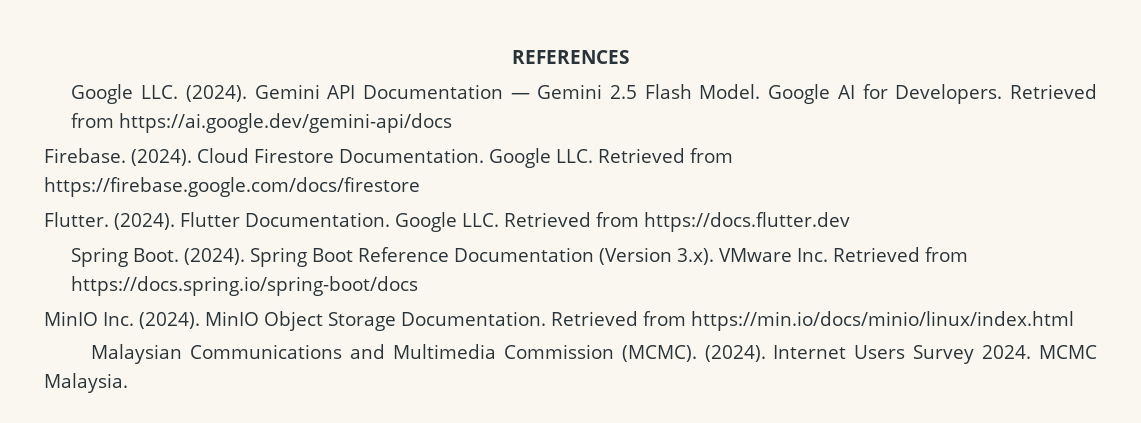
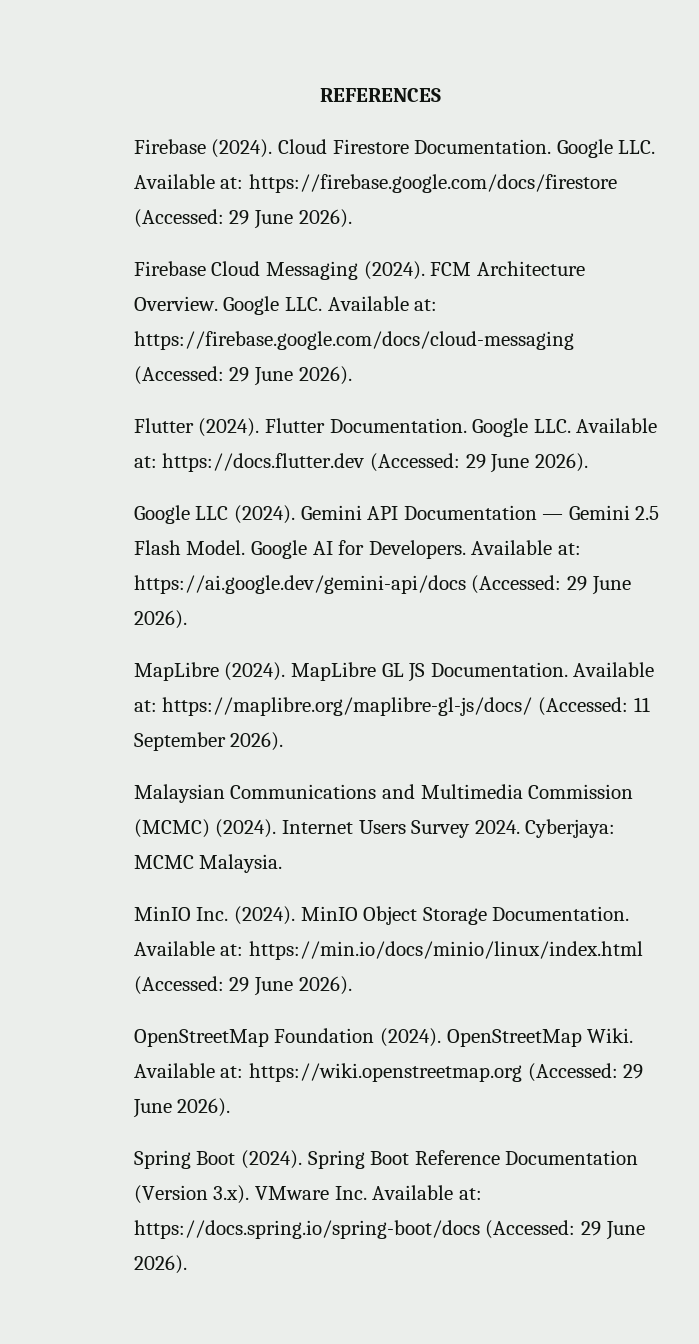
[71,84,179,104] Google LLC. -> [133,139,656,158] [133,174,617,193] [133,209,352,229] [133,261,585,280] [133,296,438,315] [133,331,574,350] [133,366,352,386] [133,418,658,437] [133,453,588,473] [133,505,229,524] Firebase (2024). Cloud Firestore Documentation. Google LLC. Available at: https://firebase.google.com/docs/firestore (Accessed: 29 June 2026). // Firebase Cloud Messaging (2024). FCM Architecture Overview. Google LLC. Available at: https://firebase.google.com/docs/cloud-messaging (Accessed: 29 June 2026). // Flutter (2024). Flutter Documentation. Google LLC. Available at: https://docs.flutter.dev (Accessed: 29 June 2026). // Google LLC
[1010,84,1097,99] [71,113,115,128] Retrieved from -> [471,540,581,555] Available at:
[44,148,733,168] [44,177,420,197] [44,212,850,232] [71,247,180,267] // Firebase. (2024). Cloud Firestore Documentation. Google LLC. Retrieved from https://firebase.google.com/docs/firestore // Flutter. (2024). Flutter Documentation. Google LLC. Retrieved from https://docs.flutter.dev // Spring Boot. -> [471,575,631,595] [133,610,187,629] [133,662,655,682] [133,697,650,716] [133,732,284,751] [133,784,634,803] [133,819,616,838] [133,854,283,873] [133,906,630,925] [133,941,643,960] [133,976,352,996] [133,1028,634,1047] [133,1063,644,1082] [132,1098,231,1118] [133,1150,236,1169] (Accessed: 29 June 2026). // MapLibre (2024). MapLibre GL JS Documentation. Available at: https://maplibre.org/maplibre-gl-js/docs/ (Accessed: 11 September 2026). // Malaysian Communications and Multimedia Commission (MCMC) (2024). Internet Users Survey 2024. Cyberjaya: MCMC Malaysia. // MinIO Inc. (2024). MinIO Object Storage Documentation. Available at: https://min.io/docs/minio/linux/index.html (Accessed: 29 June 2026). // OpenStreetMap Foundation (2024). OpenStreetMap Wiki. Available at: https://wiki.openstreetmap.org (Accessed: 29 June 2026). // Spring Boot
[833,247,969,262] Retrieved from -> [372,1185,482,1200] Available at:
[44,311,1074,331] [91,344,1098,364] [44,373,128,393] // MinIO Inc. (2024). MinIO Object Storage Documentation. Retrieved from https://min.io/docs/minio/linux/index.html // Malaysian Communications and Multimedia Commission (MCMC). (2024). Internet Users Survey 2024. MCMC Malaysia. -> [485,1220,645,1240] [133,1255,187,1274] (Accessed: 29 June 2026).

